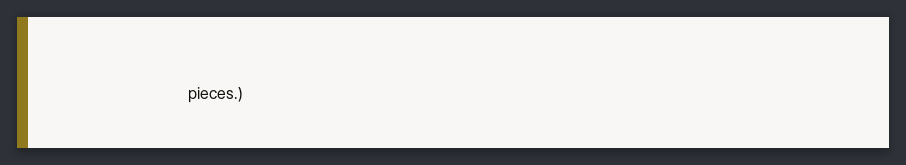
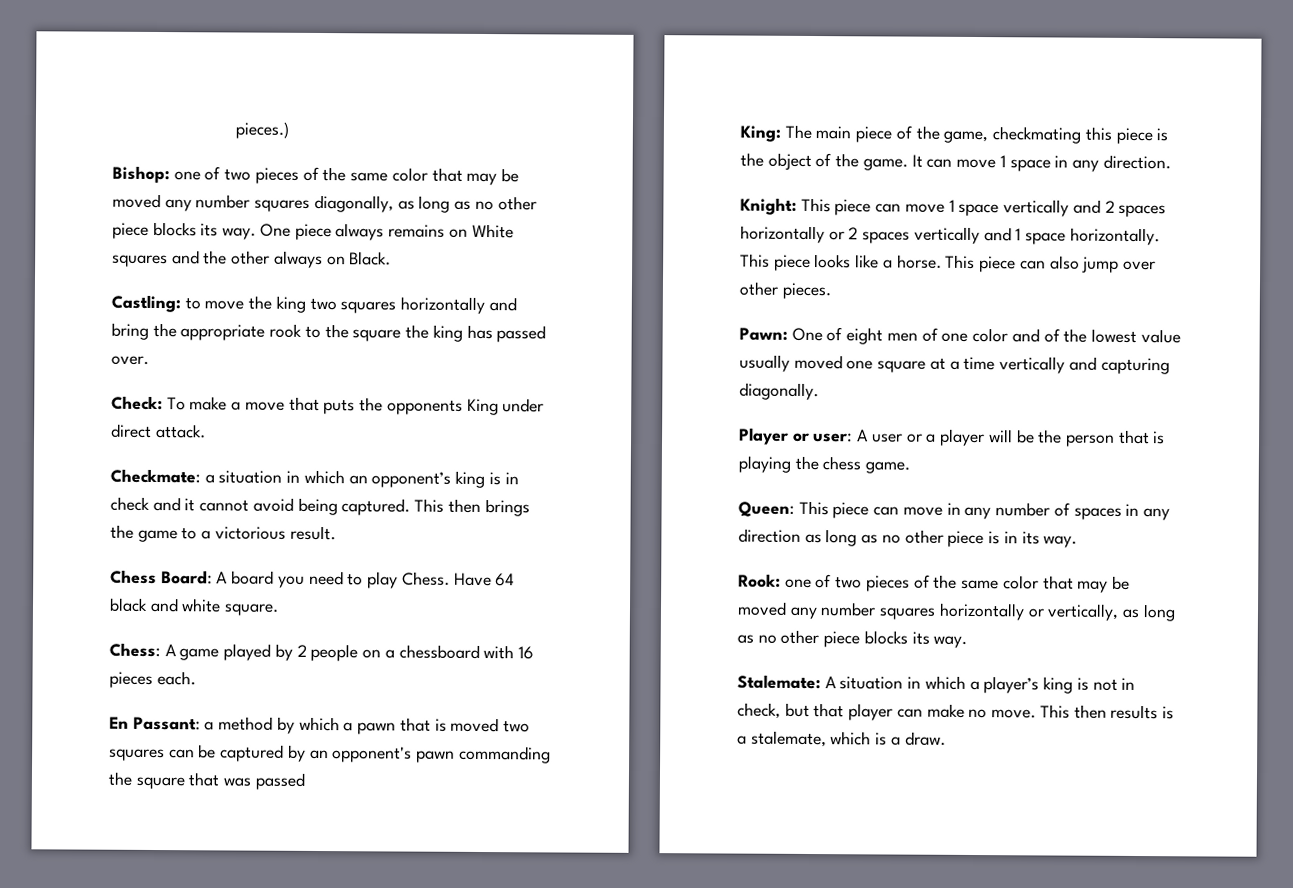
(243, 95) none -> [112,165,519,186] [112,193,537,213] [112,221,514,241] [112,250,392,269] [111,294,517,315] [111,322,547,343] [111,355,149,365] [111,395,545,416] [111,423,206,439] [110,468,519,489] [110,496,530,517] [110,524,336,543] [110,569,516,589] [109,597,280,616] [109,642,534,662] [109,671,196,688] [109,716,530,735] [109,744,551,764] [108,771,305,790] [740,124,1169,145] [740,152,1171,172] [740,197,1167,218] [740,225,1160,246] [740,253,1156,273] [739,281,831,300] [739,327,1181,345] [739,354,1170,375] [739,382,819,401] [738,427,1166,447] [738,455,911,474] [738,500,1170,521] [738,528,1078,548] [738,573,1130,593] [737,601,1176,622] [737,629,968,648] [737,674,1136,694] [737,702,1174,721] [737,730,946,748] // Bishop: one of two pieces of the same color that may be moved any number squares diagonally, as long as no other piece blocks its way. One piece always remains on White squares and the other always on Black. // Castling: to move the king two squares horizontally and bring the appropriate rook to the square the king has passed over. // Check: To make a move that puts the opponents King under direct attack. // Checkmate: a situation in which an opponent’s king is in check and it cannot avoid being captured. This then brings the game to a victorious result. // Chess Board: A board you need to play Chess. Have 64 black and white square. // Chess: A game played by 2 people on a chessboard with 16 pieces each. // En Passant: a method by which a pawn that is moved two squares can be captured by an opponent's pawn commanding the square that was passed // King: The main piece of the game, checkmating this piece is the object of the game. It can move 1 space in any direction. // Knight: This piece can move 1 space vertically and 2 spaces horizontally or 2 spaces vertically and 1 space horizontally. This piece looks like a horse. This piece can also jump over other pieces. // Pawn: One of eight men of one color and of the lowest value usually moved one square at a time vertically and capturing diagonally. // Player or user: A user or a player will be the person that is playing the chess game. // Queen: This piece can move in any number of spaces in any direction as long as no other piece is in its way. // Rook: one of two pieces of the same color that may be moved any number squares horizontally or vertically, as long as no other piece blocks its way. // Stalemate: A situation in which a player’s king is not in check, but that player can make no move. This then results is a stalemate, which is a draw.

